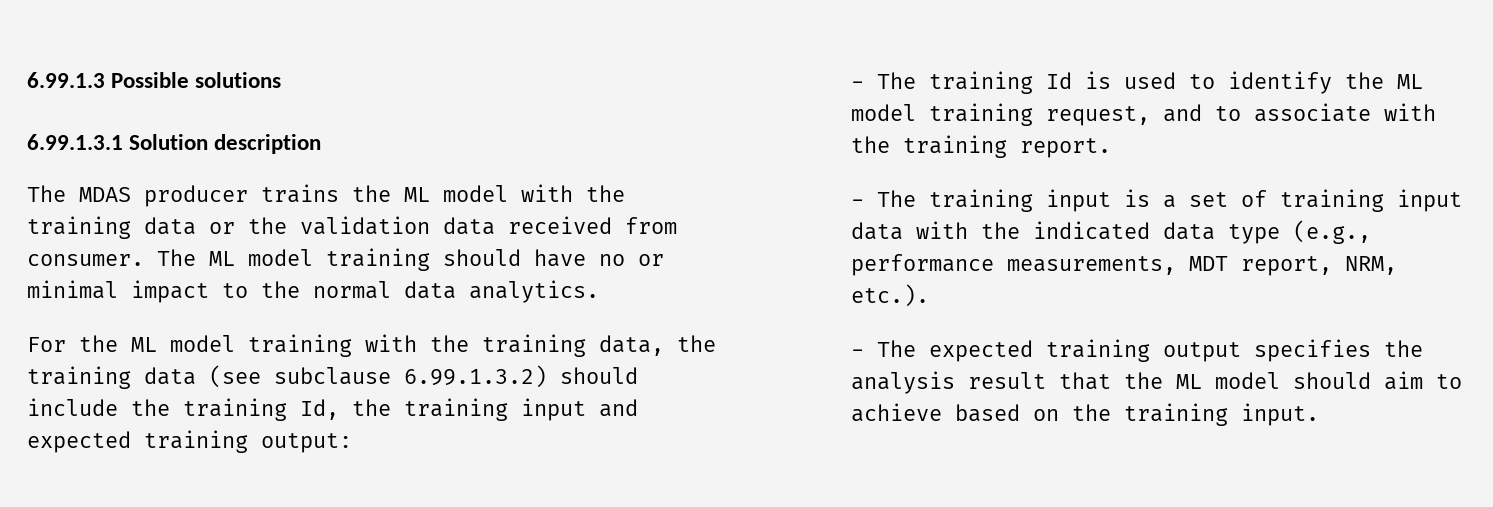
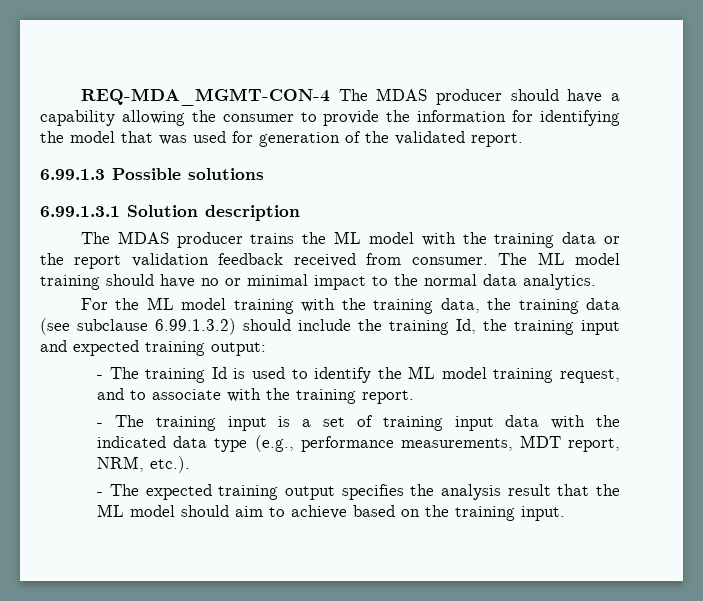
(27, 80) none -> [80,88,620,106] [40,110,621,126] [40,131,523,147] REQ-MDA_MGMT-CON-4 The MDAS producer should have a capability allowing the consumer to provide the information for identifying the model that was used for generation of the validated report. //
[300,216,495,235] validation data -> [74,253,284,269] report validation feedback

